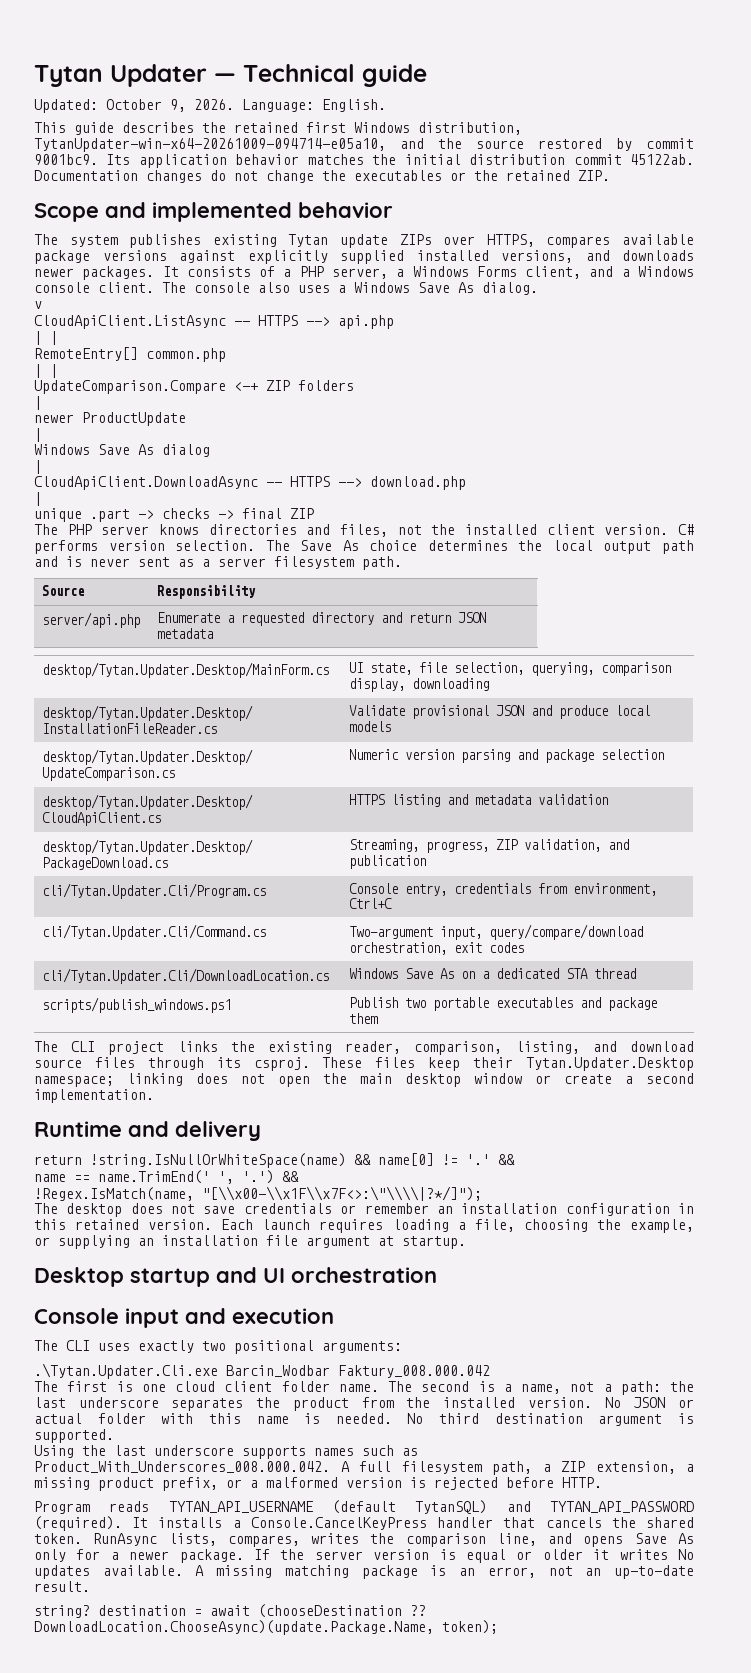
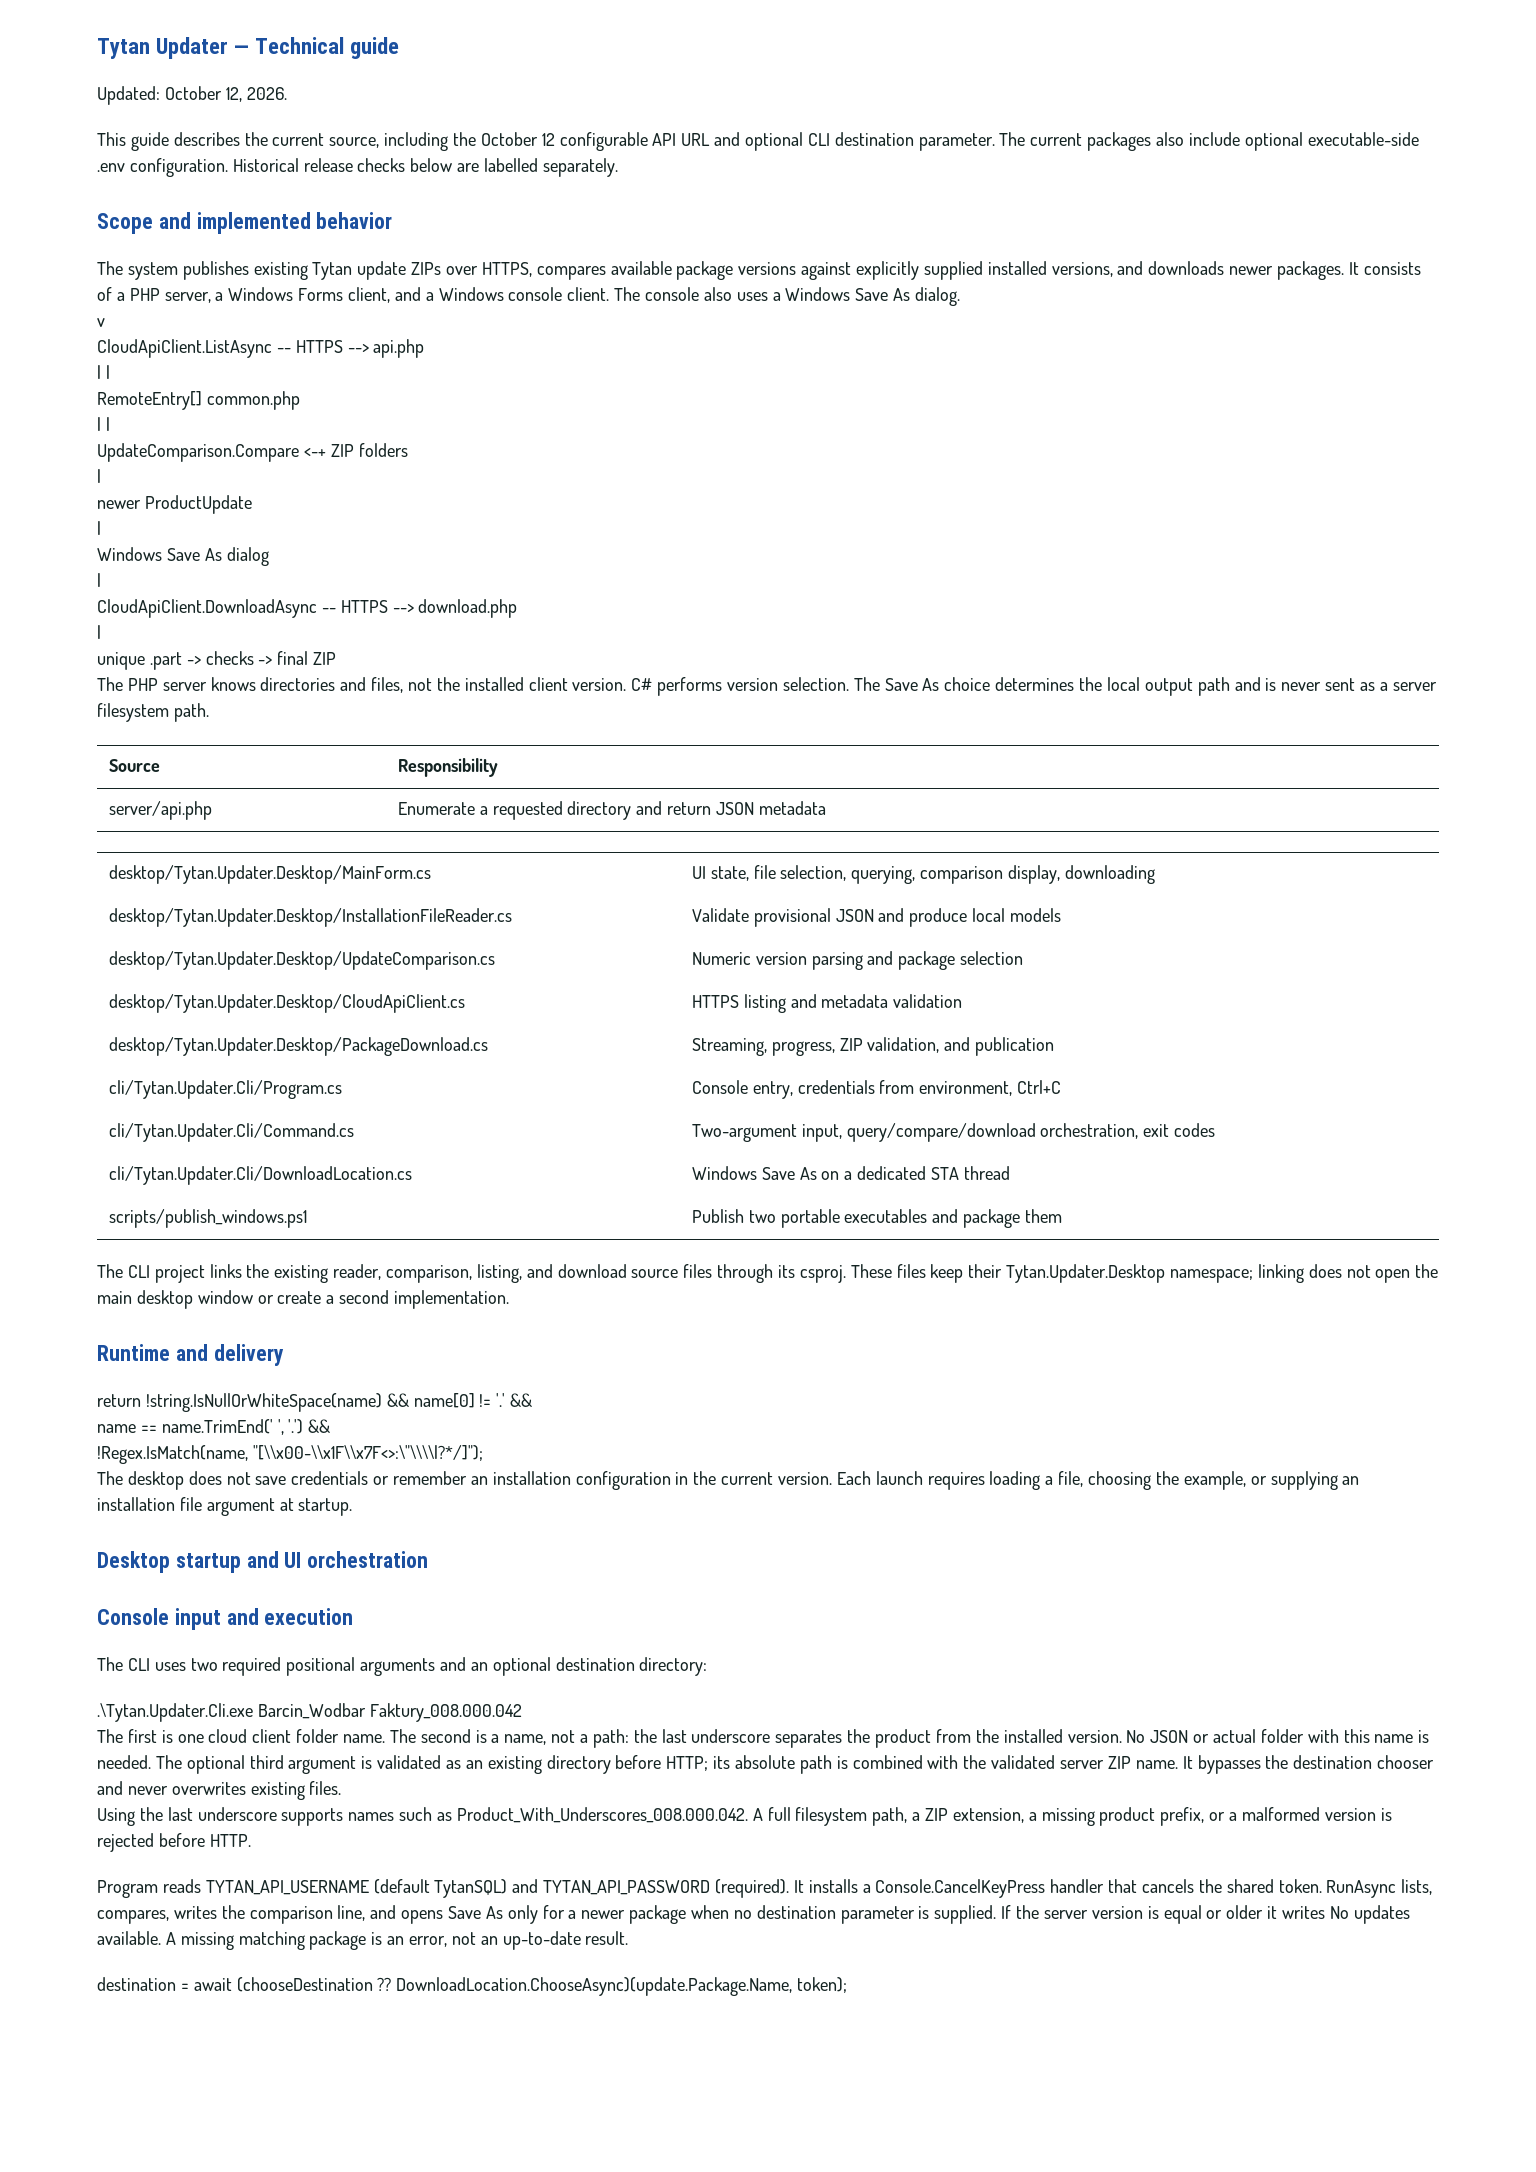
[170,99,186,112] 9, -> [225,87,242,102] 12,
[242,99,386,112] Language: English. -> (287, 93) none
[234,122,522,135] [34,138,694,152] [34,154,695,168] [34,170,610,183] retained first Windows distribution, TytanUpdater-win-x64-20261009-094714-e05a10, and the source restored by commit 9001bc9. Its application behavior matches the initial distribution commit 45122ab. Documentation changes do not change the executables or the retained ZIP. -> [272,132,1419,151] [97,158,618,177] current source, including the October 12 configurable API URL and optional CLI destination parameter. The current packages also include optional executable-side .env configuration. Historical release checks below are labelled separately.
[34,1219,140,1230] this retained -> [693,1471,774,1485] the current
[138,1340,402,1354] exactly two positional arguments: -> [190,1657,708,1676] two required positional arguments and an optional destination directory:
[407,1413,694,1426] [34,1429,114,1443] No third destination argument is supported. -> [155,1755,1435,1774] [97,1781,342,1800] The optional third argument is validated as an existing directory before HTTP; its absolute path is combined with the validated server ZIP name. It bypasses the destination chooser and never overwrites existing files.
[179,1549,244,1563] package. -> [629,1905,997,1924] package when no destination parameter is supplied.
[34,1605,90,1618] string? -> (629, 1938) none

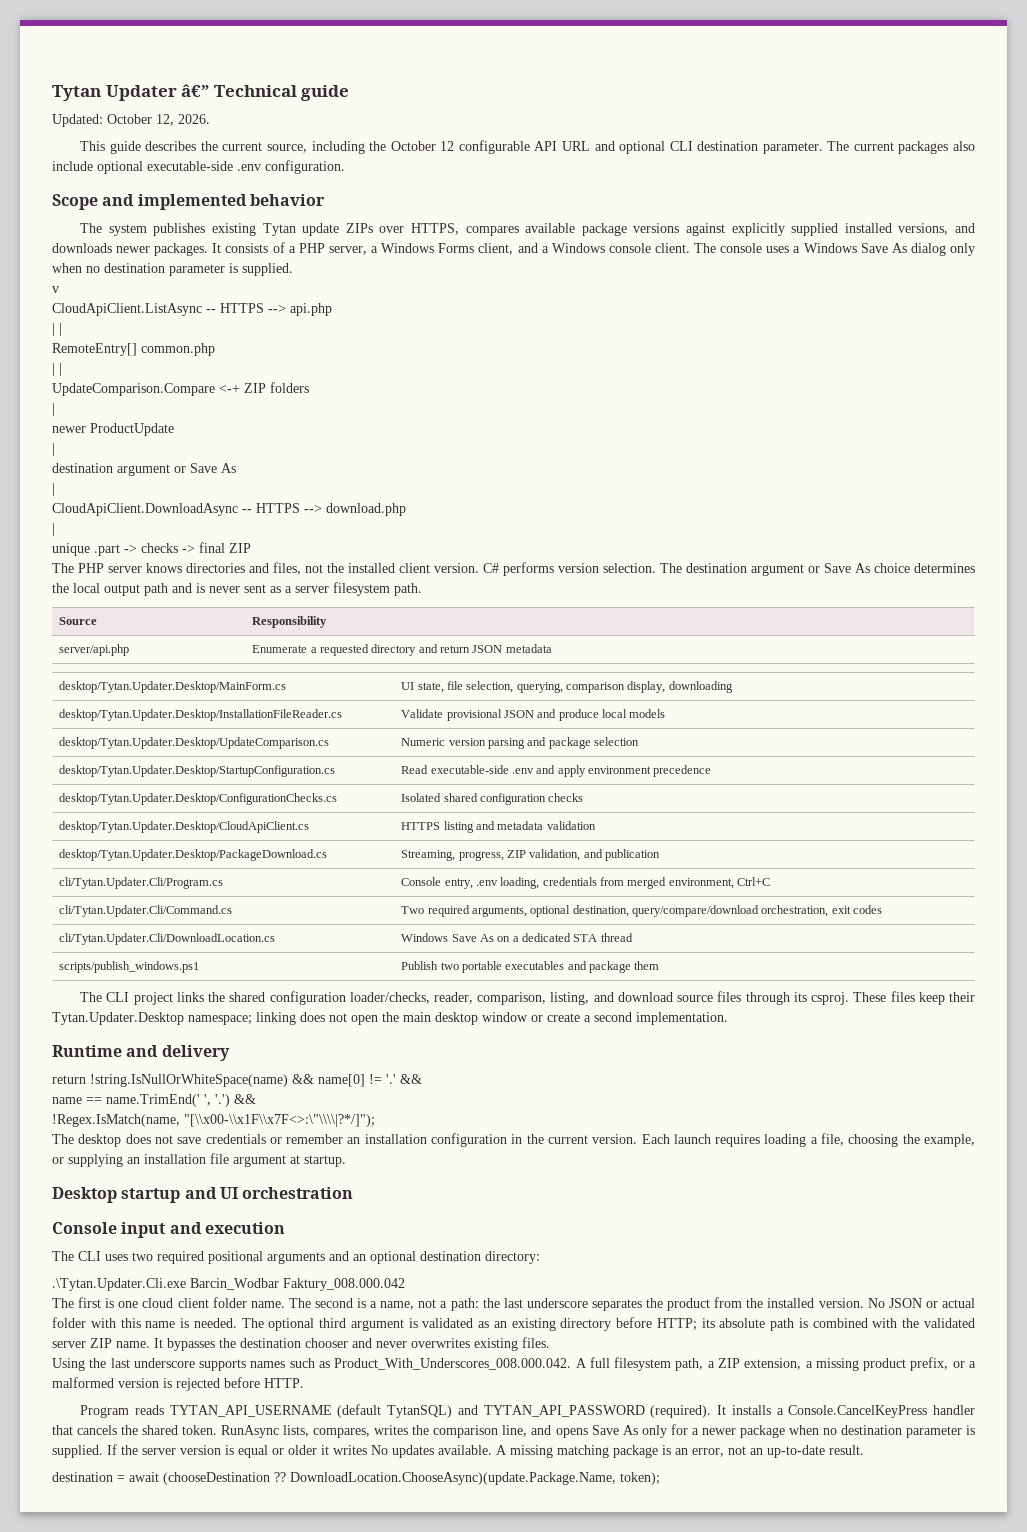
[234,45,250,54] — -> [181,84,210,97] â€”
[232,158,618,177] Historical release checks below are labelled separately. -> (345, 167) none
[703,287,732,301] also -> (763, 248) none
[915,287,961,306] dialog. -> [910,243,976,256] [52,263,293,276] dialog only when no destination parameter is supplied.
[97,547,269,566] Windows Save As dialog -> [52,463,236,476] destination argument or Save As
(880, 684) none -> [686,563,820,576] destination argument or
(1024, 958) none -> [59,765,336,777] [401,765,712,777] [59,793,338,805] [401,793,584,805] // desktop/Tytan.Updater.Desktop/StartupConfiguration.cs | Read executable-side .env and apply environment precedence // desktop/Tytan.Updater.Desktop/ConfigurationChecks.cs | Isolated shared configuration checks
(793, 1090) none -> [475,877,540,889] .env loading,
(915, 1087) none -> [627,877,667,889] merged
[691,1124,842,1142] Two-argument input, -> [401,905,629,917] Two required arguments, optional destination,
[274,1265,329,1283] existing -> [229,991,430,1005] shared configuration loader/checks,

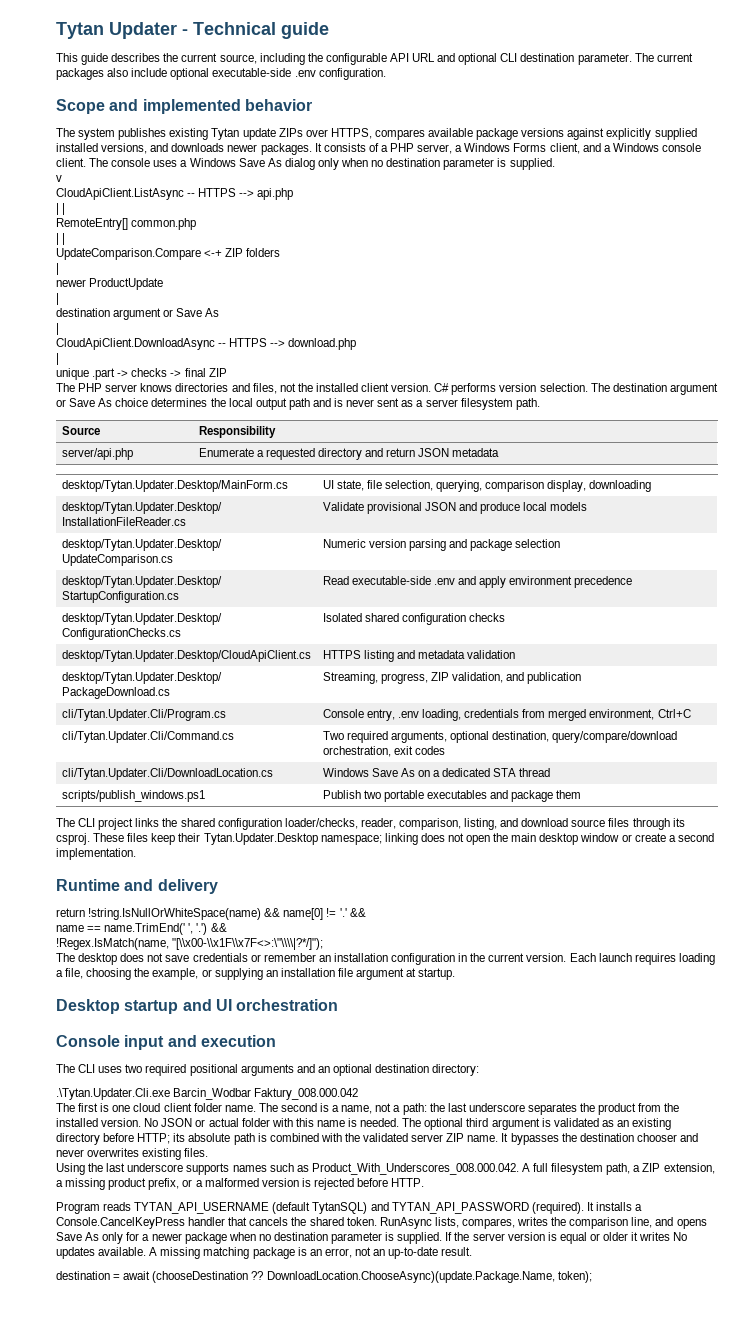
[181,84,210,97] â€” -> [182,29,188,35] -
[52,114,210,127] // Updated: October 12, 2026. -> (329, 30) none
[390,141,455,151] October 12 -> (323, 57) none

